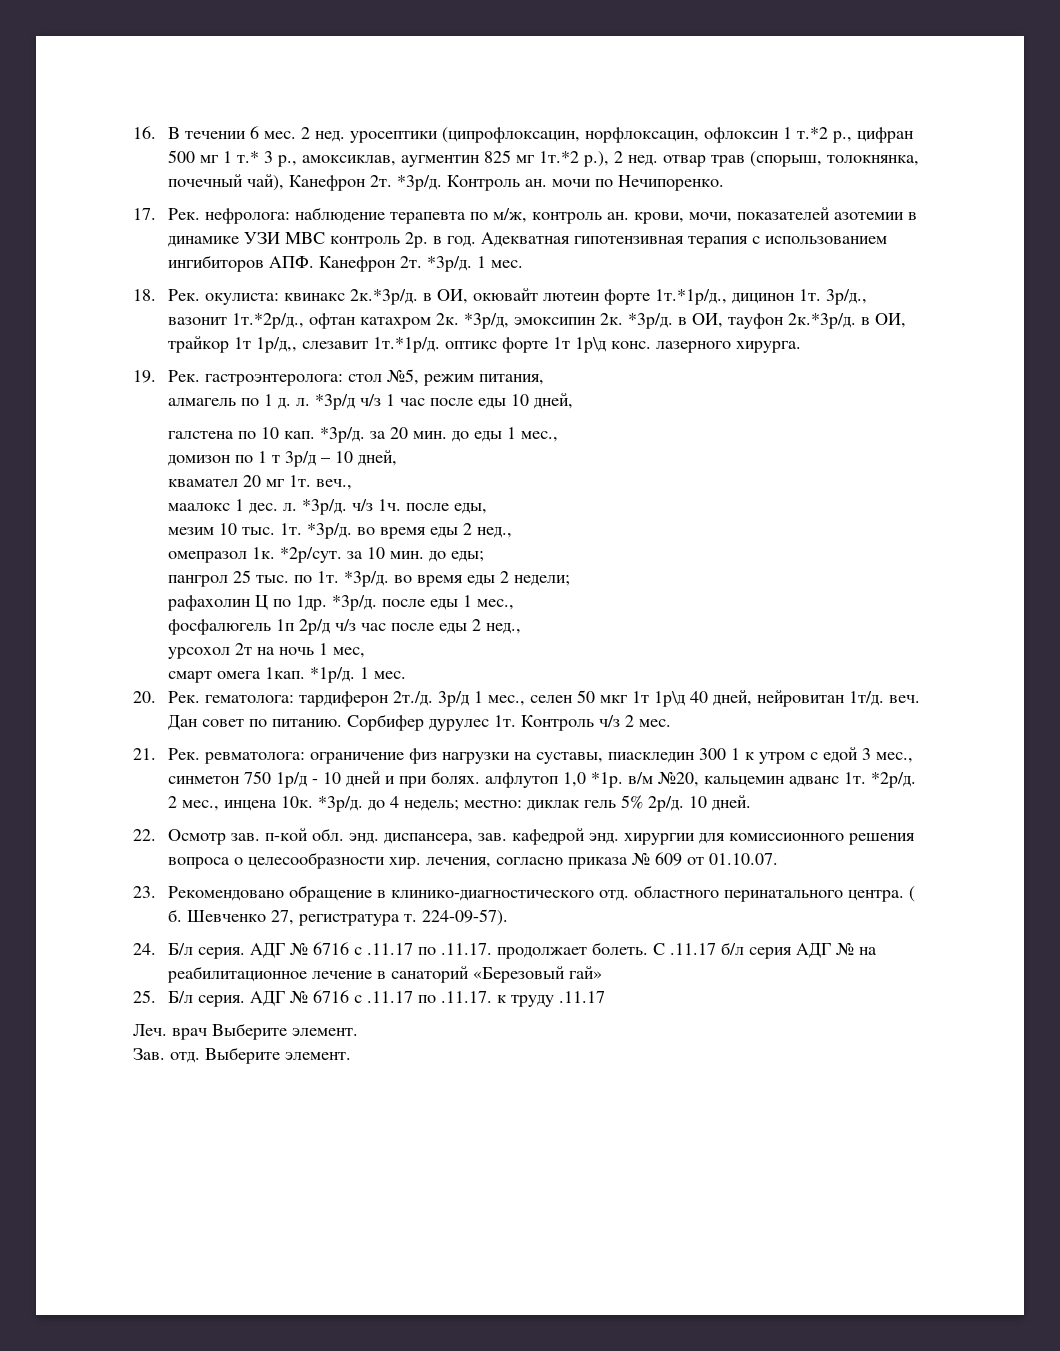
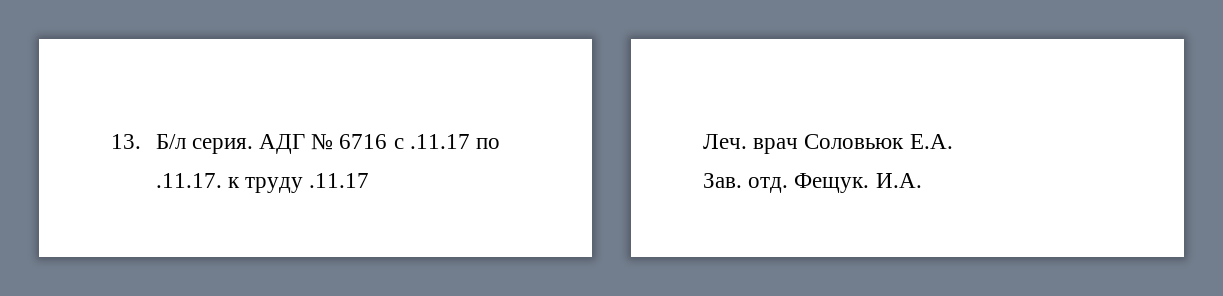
[133,126,915,143] [168,150,920,167] [168,174,725,191] [133,207,918,224] [168,232,888,248] [168,255,524,272] [133,288,868,305] [168,313,907,329] [168,336,802,353] [133,369,545,386] [168,393,574,410] [168,427,559,443] [168,450,398,467] [168,475,353,490] [168,499,488,515] [168,523,513,539] [168,547,485,563] [168,570,571,587] [167,595,515,611] [168,619,522,635] [168,643,366,659] [168,667,407,683] [133,690,921,707] [168,714,672,731] [133,747,914,764] [168,771,917,788] [168,795,752,812] [133,828,916,845] [168,852,779,869] [133,885,916,902] [168,909,509,926] [133,942,878,959] [167,966,603,983] [133,990,156,1003] 16. В течении 6 мес. 2 нед. уросептики (ципрофлоксацин, норфлоксацин, офлоксин 1 т.*2 р., цифран 500 мг 1 т.* 3 р., амоксиклав, аугментин 825 мг 1т.*2 р.), 2 нед. отвар трав (спорыш, толокнянка, почечный чай), Канефрон 2т. *3р/д. Контроль ан. мочи по Нечипоренко. // 17. Рек. нефролога: наблюдение терапевта по м/ж, контроль ан. крови, мочи, показателей азотемии в динамике УЗИ МВС контроль 2р. в год. Адекватная гипотензивная терапия с использованием ингибиторов АПФ. Канефрон 2т. *3р/д. 1 мес. // 18. Рек. окулиста: квинакс 2к.*3р/д. в ОИ, окювайт лютеин форте 1т.*1р/д., дицинон 1т. 3р/д., вазонит 1т.*2р/д., офтан катахром 2к. *3р/д, эмоксипин 2к. *3р/д. в ОИ, тауфон 2к.*3р/д. в ОИ, трайкор 1т 1р/д,, слезавит 1т.*1р/д. оптикс форте 1т 1р\д конс. лазерного хирурга. // 19. Рек. гастроэнтеролога: стол №5, режим питания, // алмагель по 1 д. л. *3р/д ч/з 1 час после еды 10 дней, // галстена по 10 кап. *3р/д. за 20 мин. до еды 1 мес., // домизон по 1 т 3р/д – 10 дней, // квамател 20 мг 1т. веч., // маалокс 1 дес. л. *3р/д. ч/з 1ч. после еды, // мезим 10 тыс. 1т. *3р/д. во время еды 2 нед., // омепразол 1к. *2р/сут. за 10 мин. до еды; // пангрол 25 тыс. по 1т. *3р/д. во время еды 2 недели; // рафахолин Ц по 1др. *3р/д. после еды 1 мес., // фосфалюгель 1п 2р/д ч/з час после еды 2 нед., // урсохол 2т на ночь 1 мес, // смарт омега 1кап. *1р/д. 1 мес. // 20. Рек. гематолога: тардиферон 2т./д. 3р/д 1 мес., селен 50 мкг 1т 1р\д 40 дней, нейровитан 1т/д. веч. Дан совет по питанию. Сорбифер дурулес 1т. Контроль ч/з 2 мес. // 21. Рек. ревматолога: ограничение физ нагрузки на суставы, пиаскледин 300 1 к утром с едой 3 мес., синметон 750 1р/д - 10 дней и при болях. алфлутоп 1,0 *1р. в/м №20, кальцемин адванс 1т. *2р/д. 2 мес., инцена 10к. *3р/д. до 4 недель; местно: диклак гель 5% 2р/д. 10 дней. // 22. Осмотр зав. п-кой обл. энд. диспансера, зав. кафедрой энд. хирургии для комиссионного решения вопроса о целесообразности хир. лечения, согласно приказа № 609 от 01.10.07. // 23. Рекомендовано обращение в клинико-диагностического отд. областного перинатального центра. ( б. Шевченко 27, регистратура т. 224-09-57). // 24. Б/л серия. АДГ № 6716 с .11.17 по .11.17. продолжает болеть. С .11.17 б/л серия АДГ № на реабилитационное лечение в санаторий «Березовый гай» // 25. -> [111,134,141,149] 13.
[212,1023,358,1040] Выберите элемент. -> [804,134,953,149] Соловьюк Е.А.
[205,1047,351,1064] Выберите элемент. -> [794,173,922,193] Фещук. И.А.

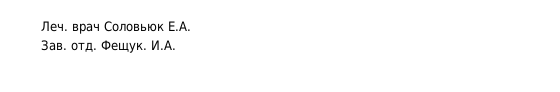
[111,134,501,154] [155,173,370,193] 13. Б/л серия. АДГ № 6716 с .11.17 по .11.17. к труду .11.17 // -> (41, 26) none

